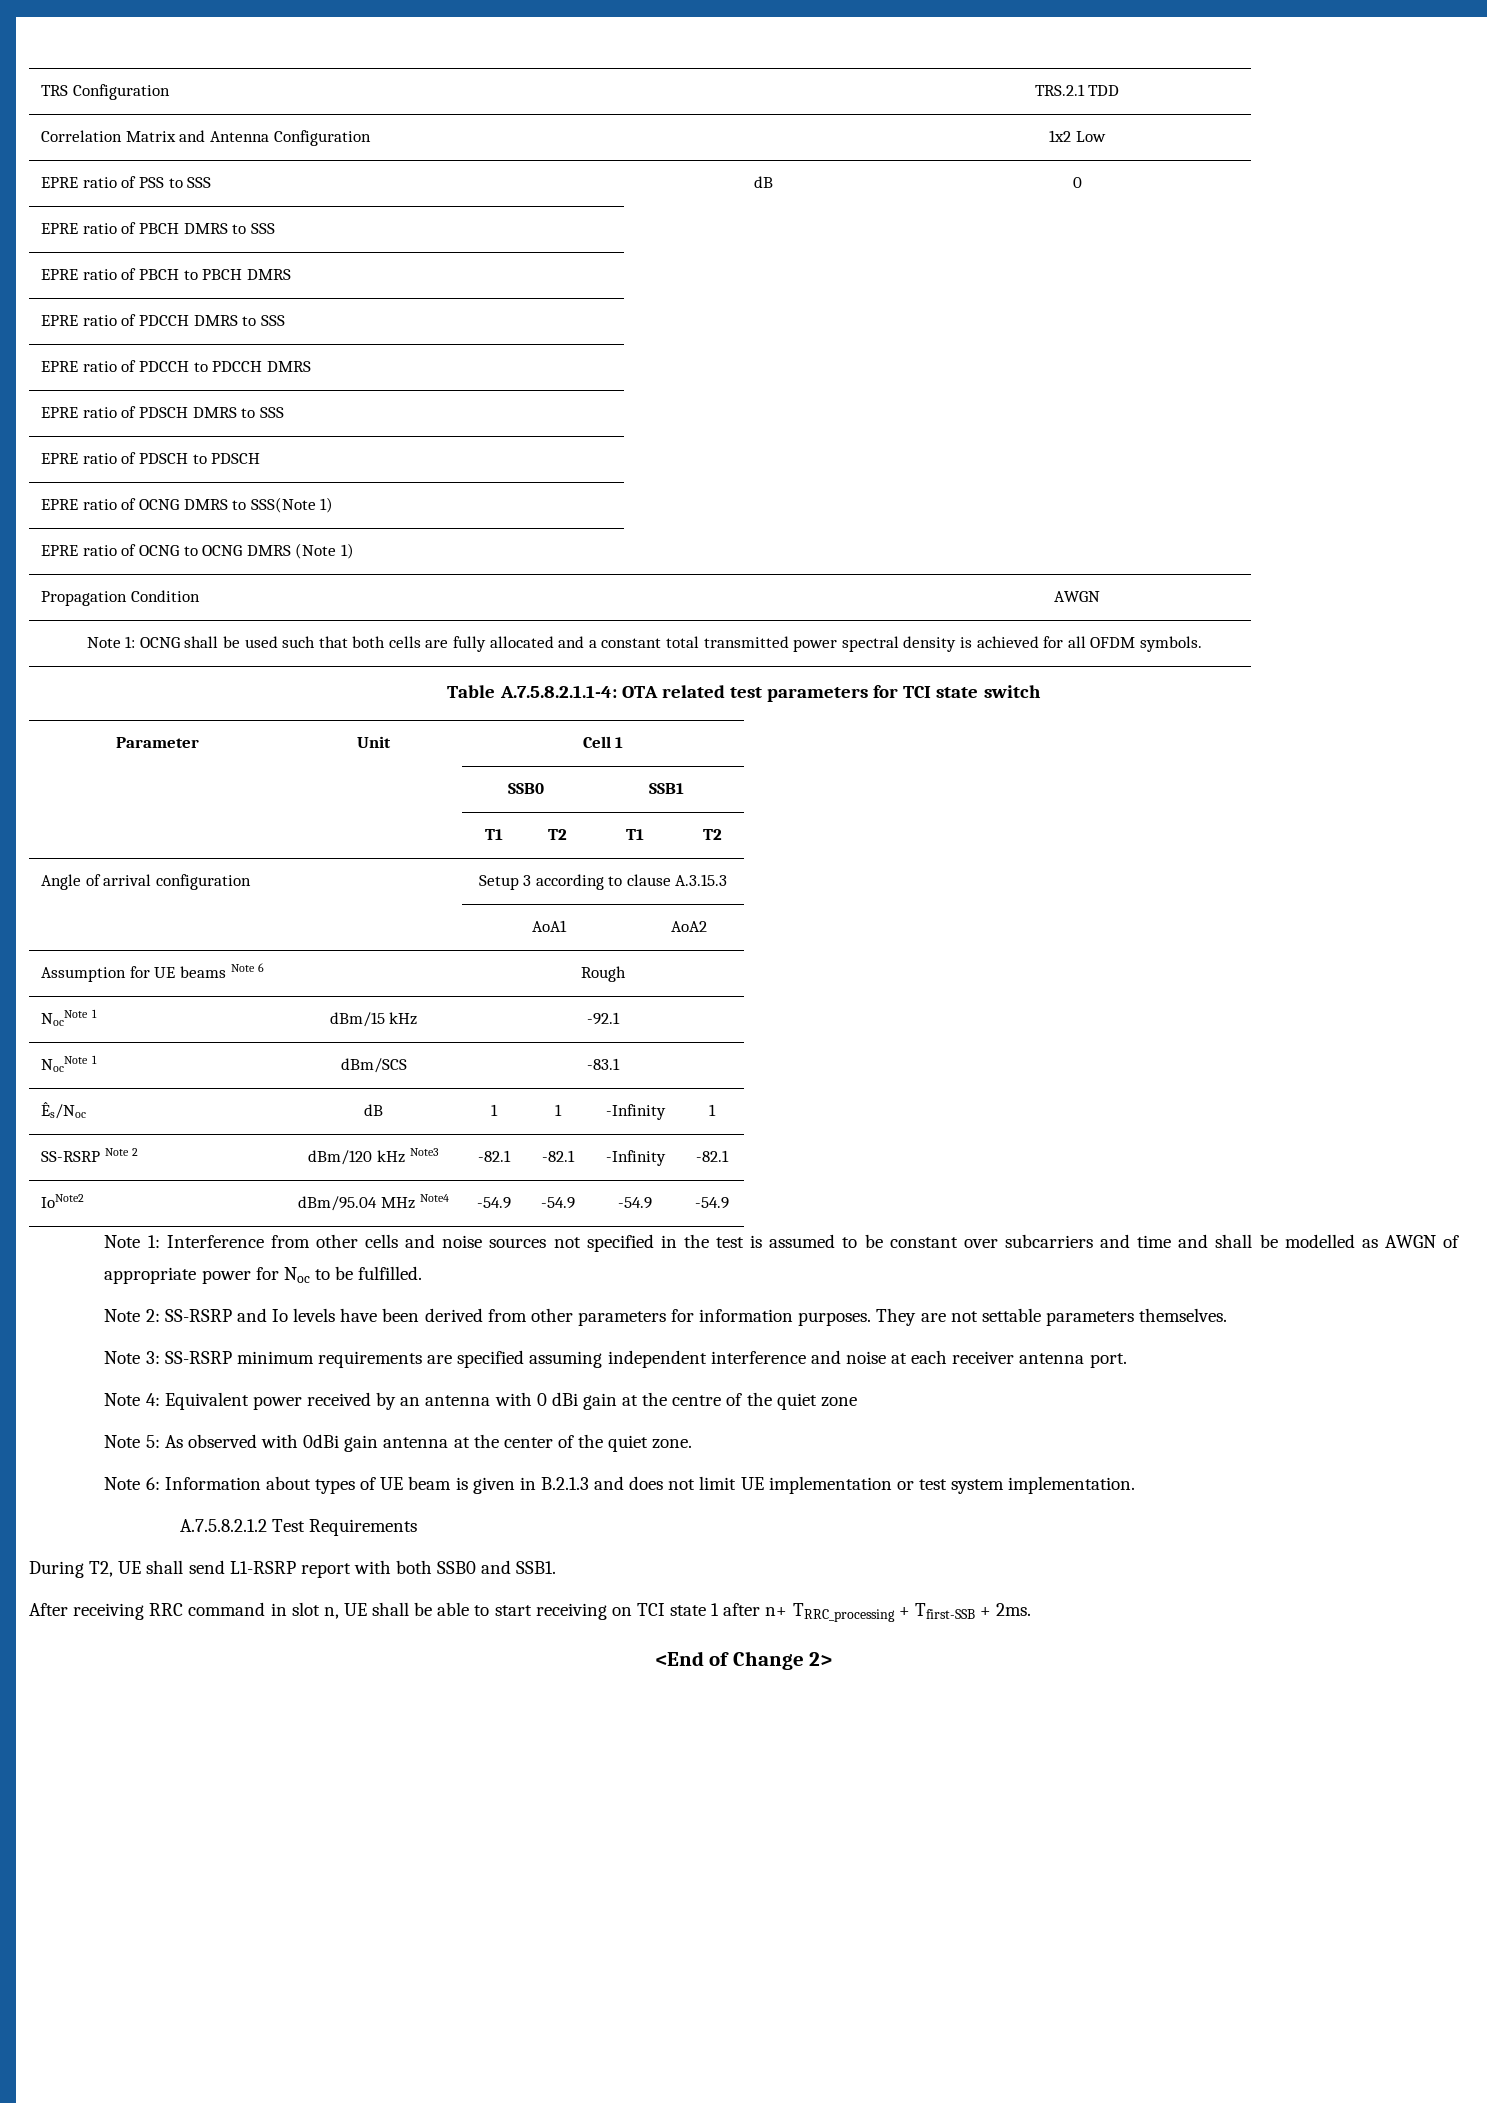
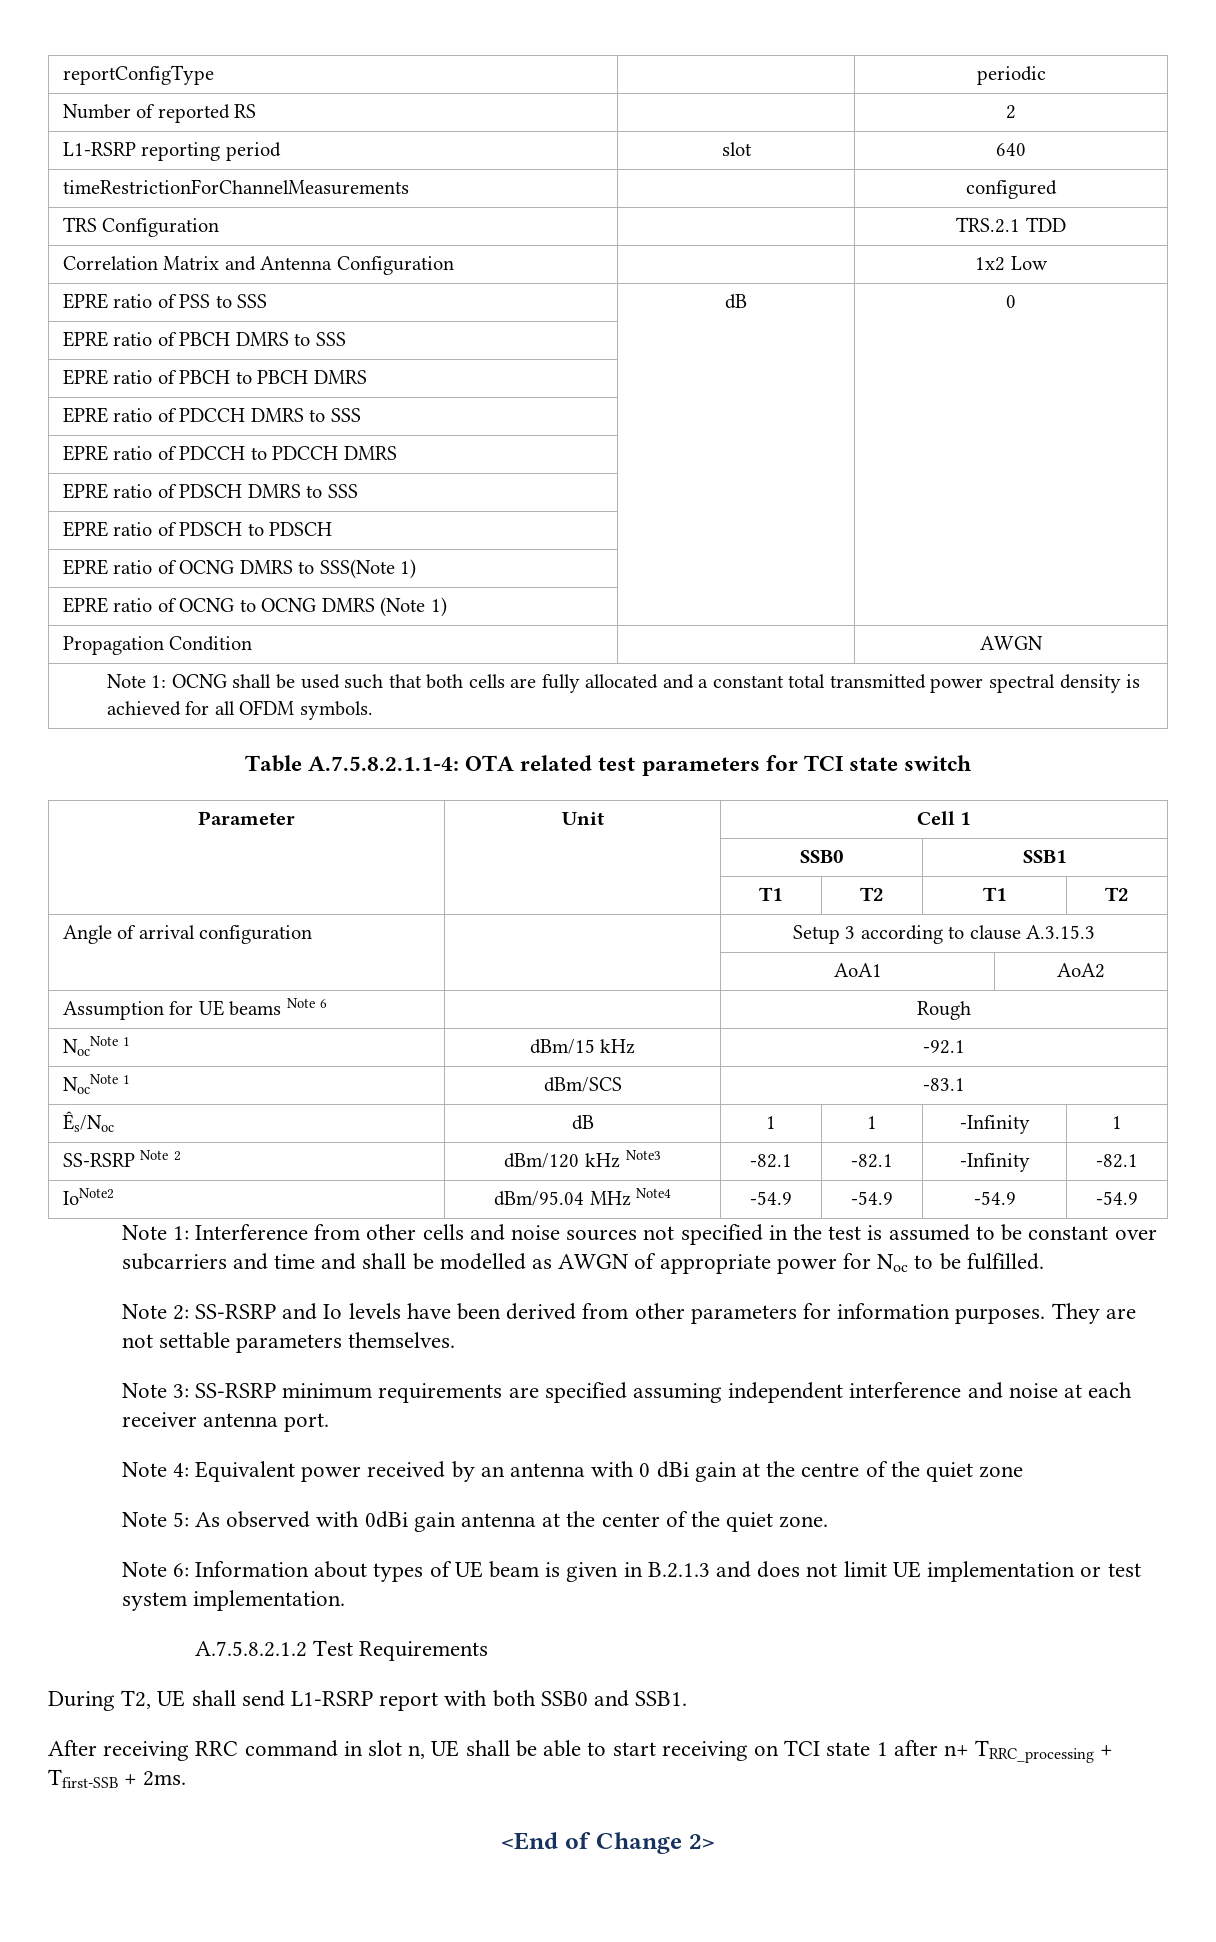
(41, 90) none -> [62,65,214,85] [976,66,1046,85] [62,104,257,123] [1006,105,1016,119] [62,142,281,161] [721,142,752,156] [996,143,1026,156] [62,179,409,195] [966,180,1057,199] reportConfigType | | periodic // Number of reported RS | | 2 // L1-RSRP reporting period | slot | 640 // timeRestrictionForChannelMeasurements | | configured //

